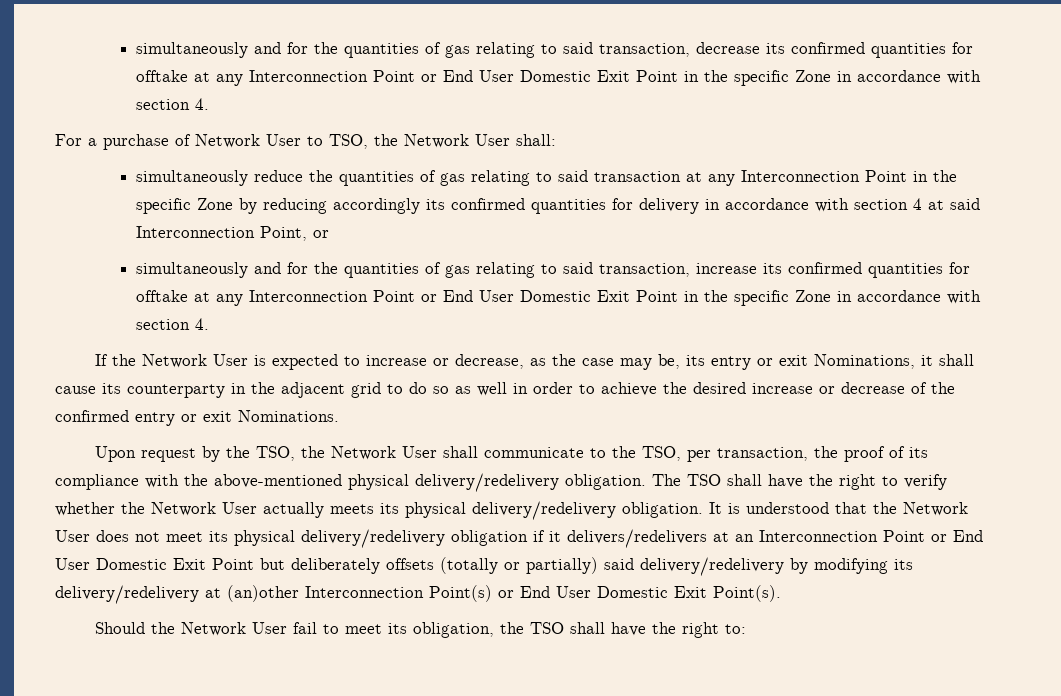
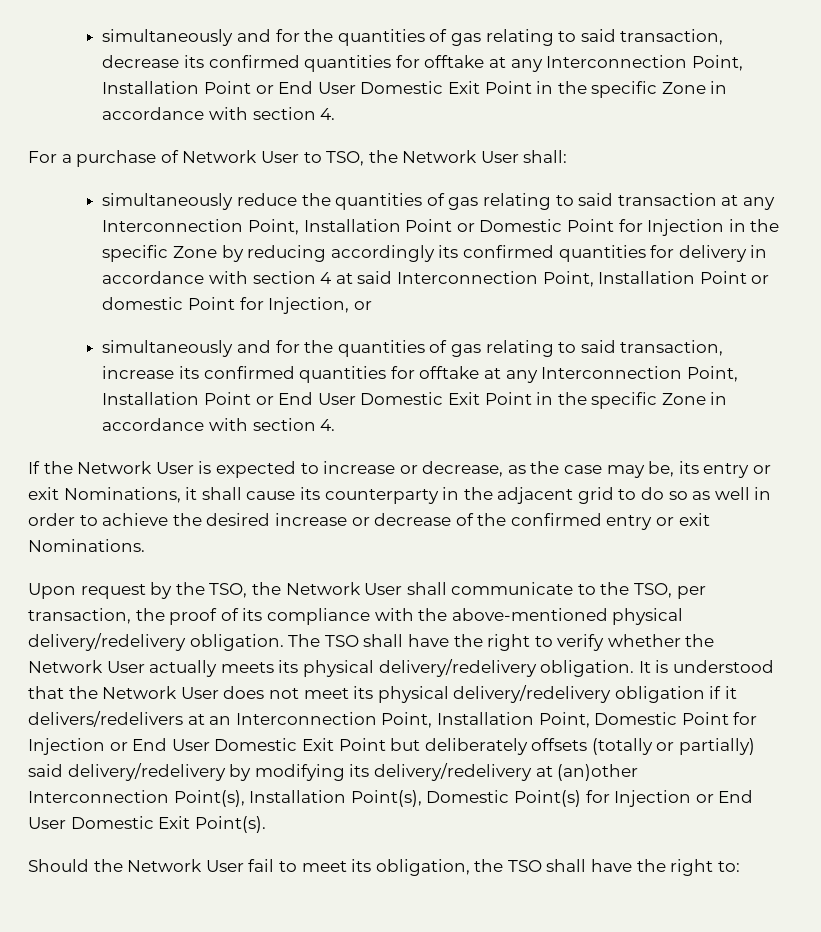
(368, 76) none -> [691,55,743,71] [102,81,200,94] Point, Installation
[864,170,907,182] Point -> [247,219,725,236] Point, Installation Point or Domestic Point for Injection
(307, 233) none -> [598,271,770,284] [102,297,350,314] Installation Point or domestic Point for Injection,
(368, 296) none -> [686,366,738,382] [102,392,200,405] Point, Installation
[883,530,925,542] Point -> [381,712,758,728] [28,738,105,755] Point, Installation Point, Domestic Point for Injection
[429,585,492,602] Point(s) -> [173,790,692,807] Point(s), Installation Point(s), Domestic Point(s) for Injection

